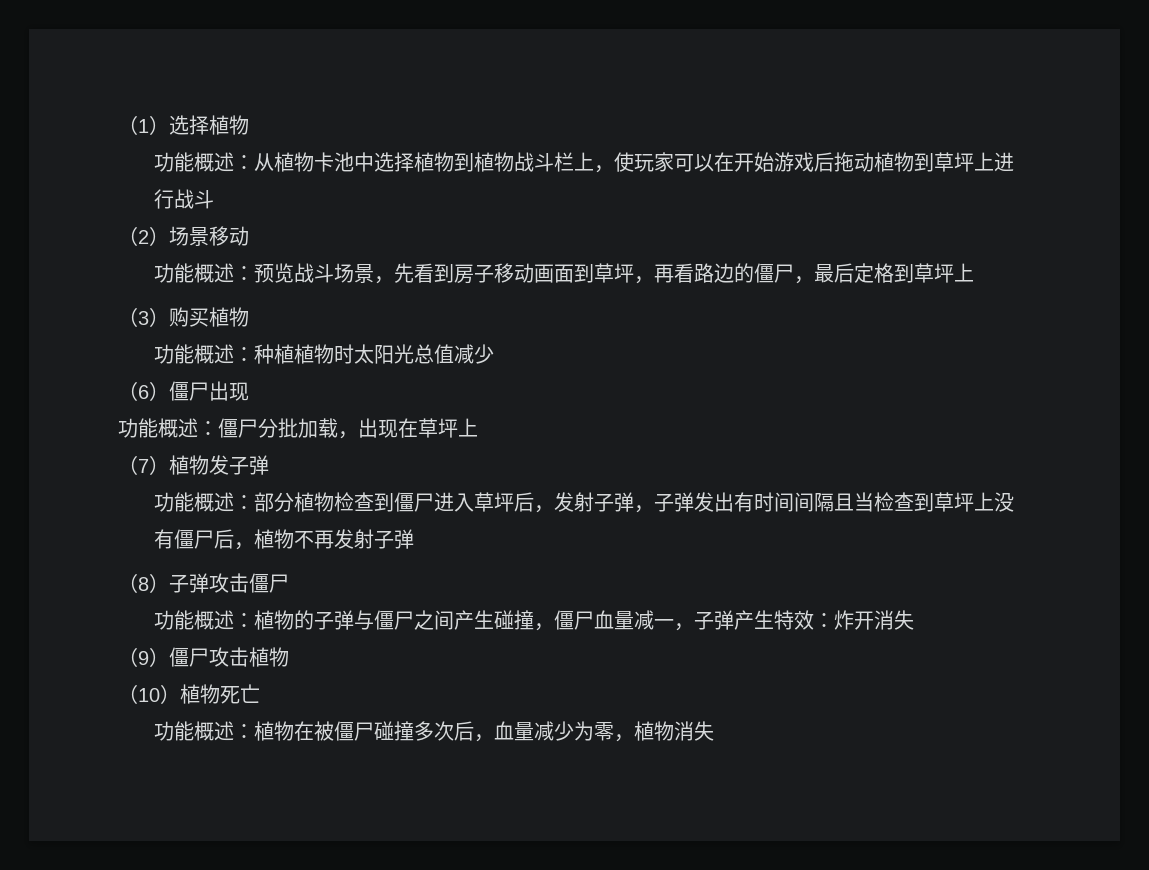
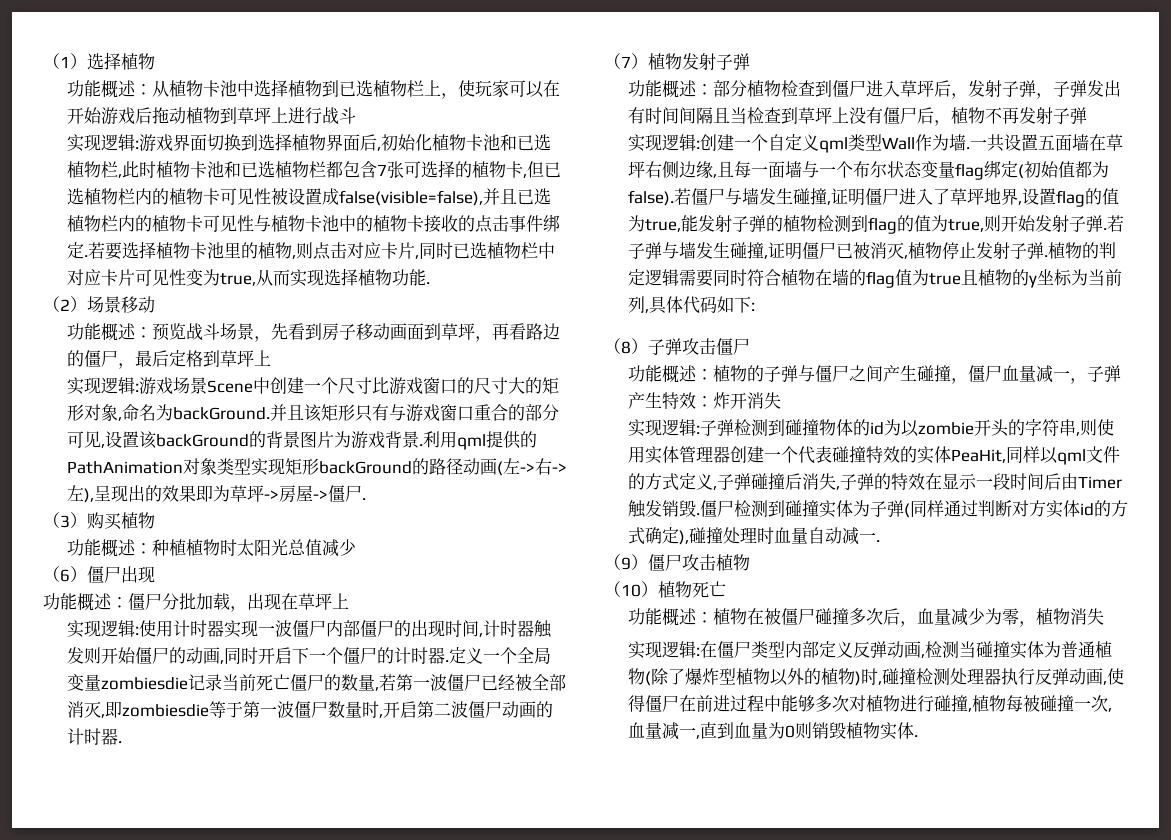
[474,152,555,172] 植物战斗 -> [338,80,407,97] 已选植物
(215, 199) none -> [66,133,551,152] [66,160,561,178] [66,188,551,206] [66,214,560,233] [66,241,555,260] [66,268,430,287] // 实现逻辑:游戏界面切换到选择植物界面后,初始化植物卡池和已选植物栏,此时植物卡池和已选植物栏都包含7张可选择的植物卡,但已选植物栏内的植物卡可见性被设置成false(visible=false),并且已选植物栏内的植物卡可见性与植物卡池中的植物卡接收的点击事件绑定.若要选择植物卡池里的植物,则点击对应卡片,同时已选植物栏中对应卡片可见性变为true,从而实现选择植物功能.
(975, 272) none -> [66,377,559,395] [66,404,559,422] [66,431,537,450] [66,458,567,476] [66,485,366,503] // 实现逻辑:游戏场景Scene中创建一个尺寸比游戏窗口的尺寸大的矩形对象,命名为backGround.并且该矩形只有与游戏窗口重合的部分可见,设置该backGround的背景图片为游戏背景.利用qml提供的PathAnimation对象类型实现矩形backGround的路径动画(左->右->左),呈现出的效果即为草坪->房屋->僵尸.
(478, 427) none -> [66,620,552,638] [66,647,551,664] [66,674,566,691] [66,701,553,718] [66,728,122,745] // 实现逻辑:使用计时器实现一波僵尸内部僵尸的出现时间,计时器触发则开始僵尸的动画,同时开启下一个僵尸的计时器.定义一个全局变量zombiesdie记录当前死亡僵尸的数量,若第一波僵尸已经被全部消灭,即zombiesdie等于第一波僵尸数量时,开启第二波僵尸动画的计时器.
(229, 465) none -> [699,53,716,70] 射
(415, 539) none -> [627,134,1123,153] [627,160,1109,180] [627,188,1119,207] [627,215,1124,234] [627,242,1116,260] [627,269,1122,288] [627,296,755,314] // 实现逻辑:创建一个自定义qml类型Wall作为墙.一共设置五面墙在草坪右侧边缘,且每一面墙与一个布尔状态变量flag绑定(初始值都为false).若僵尸与墙发生碰撞,证明僵尸进入了草坪地界,设置flag的值为true,能发射子弹的植物检测到flag的值为true,则开始发射子弹.若子弹与墙发生碰撞,证明僵尸已被消灭,植物停止发射子弹.植物的判定逻辑需要同时符合植物在墙的flag值为true且植物的y坐标为当前列,具体代码如下:
(915, 620) none -> [627,419,1114,437] [627,446,1120,465] [627,473,1122,491] [627,500,1128,518] [627,527,880,545] // 实现逻辑:子弹检测到碰撞物体的id为以zombie开头的字符串,则使用实体管理器创建一个代表碰撞特效的实体PeaHit,同样以qml文件的方式定义,子弹碰撞后消失,子弹的特效在显示一段时间后由Timer触发销毁.僵尸检测到碰撞实体为子弹(同样通过判断对方实体id的方式确定),碰撞处理时血量自动减一.
(715, 731) none -> [627,641,1112,659] [627,668,1124,686] [627,695,1112,712] [627,722,918,740] // 实现逻辑:在僵尸类型内部定义反弹动画,检测当碰撞实体为普通植物(除了爆炸型植物以外的植物)时,碰撞检测处理器执行反弹动画,使得僵尸在前进过程中能够多次对植物进行碰撞,植物每被碰撞一次,血量减一,直到血量为0则销毁植物实体.

